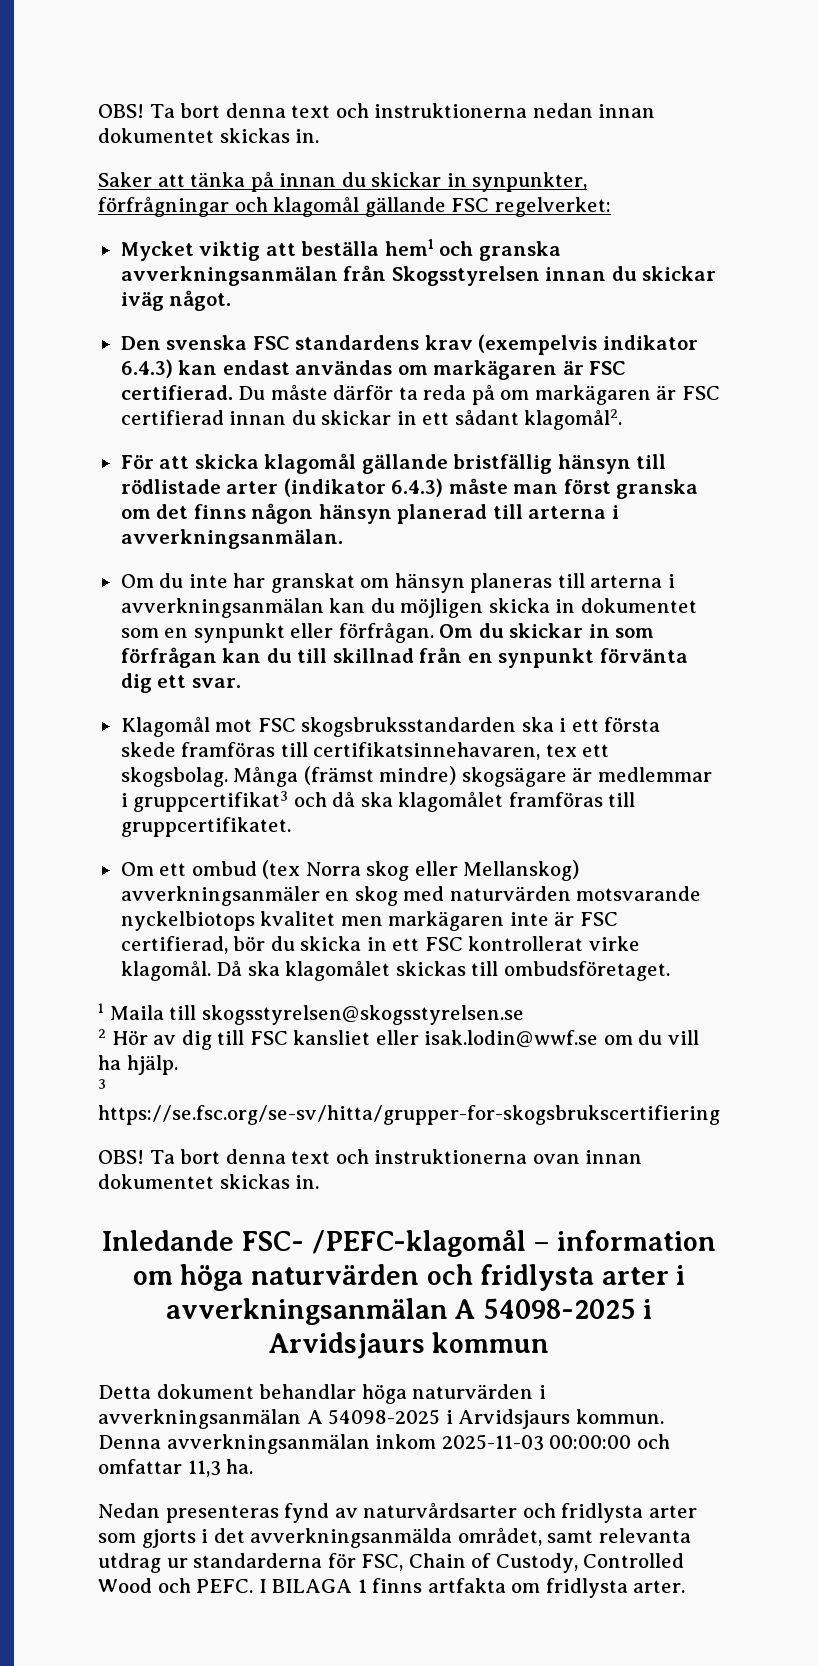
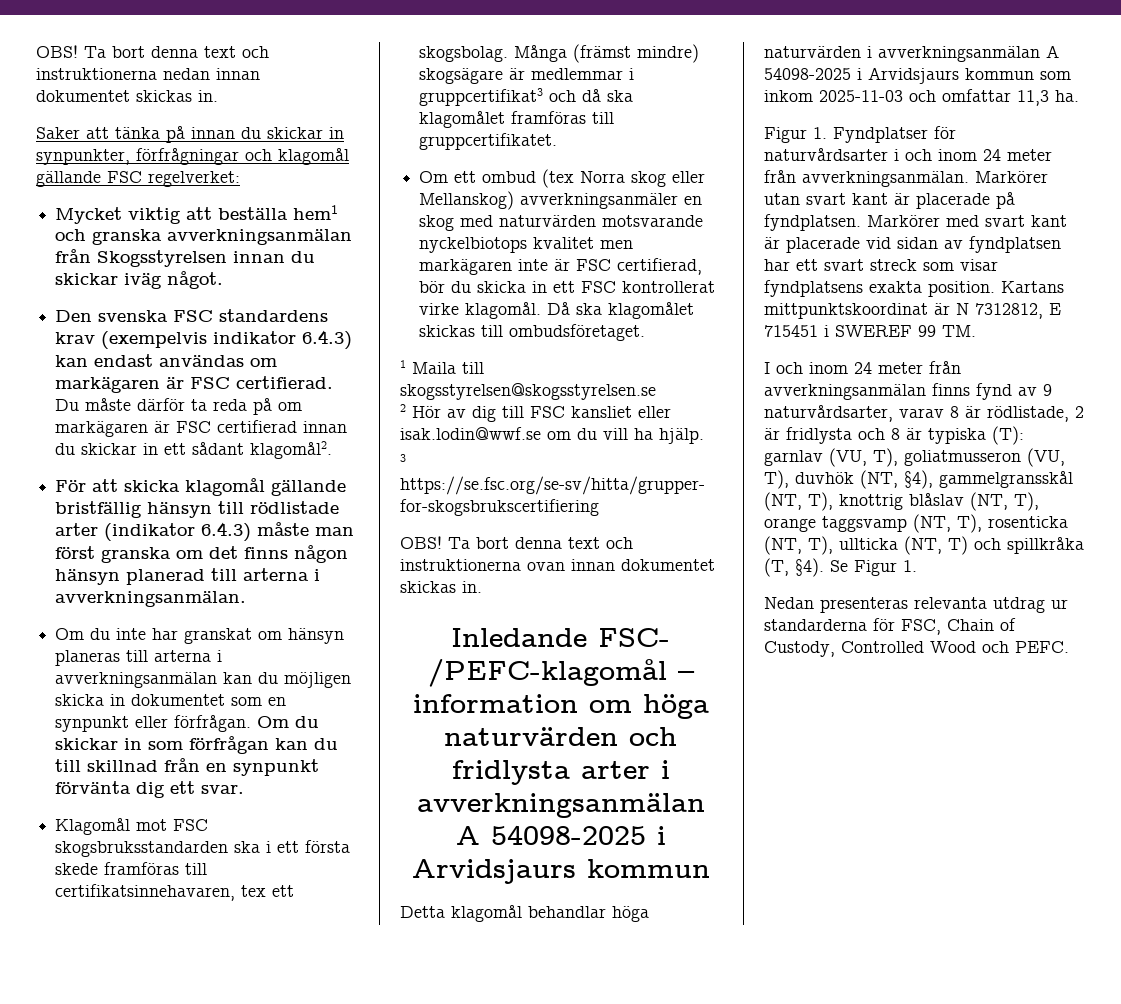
[156,1384,254,1399] dokument -> [451,905,522,922] klagomål
[575,1409,664,1424] [98,1434,370,1454] kommun. Denna avverkningsanmälan -> [965,68,1071,80] kommun som
[549,1435,632,1449] 00:00:00 -> (903, 96) none
[98,1502,697,1523] [98,1527,594,1548] Nedan presenteras fynd av naturvårdsarter och fridlysta arter som gjorts i det avverkningsanmälda området, samt -> [764,126,956,143] [764,148,1052,161] [764,170,1048,187] [764,192,1015,209] [764,214,1067,231] [764,236,1061,253] [764,259,998,271] [764,280,1064,297] [764,303,1061,319] [764,325,976,337] [764,361,961,374] [764,383,1052,400] [764,405,1084,422] [764,426,1024,445] [764,448,1065,467] [764,470,1073,489] [764,492,1039,511] [764,514,1068,533] [764,536,1084,555] [764,558,917,577] [764,597,908,613] Figur 1. Fyndplatser för naturvårdsarter i och inom 24 meter från avverkningsanmälan. Markörer utan svart kant är placerade på fyndplatsen. Markörer med svart kant är placerade vid sidan av fyndplatsen har ett svart streck som visar fyndplatsens exakta position. Kartans mittpunktskoordinat är N 7312812, E 715451 i SWEREF 99 TM. // I och inom 24 meter från avverkningsanmälan finns fynd av 9 naturvårdsarter, varav 8 är rödlistade, 2 är fridlysta och 8 är typiska (T): garnlav (VU, T), goliatmusseron (VU, T), duvhök (NT, §4), gammelgransskål (NT, T), knottrig blåslav (NT, T), orange taggsvamp (NT, T), rosenticka (NT, T), ullticka (NT, T) och spillkråka (T, §4). Se Figur 1. // Nedan presenteras
[258,1578,686,1598] I BILAGA 1 finns artfakta om fridlysta arter. -> (1069, 647) none

